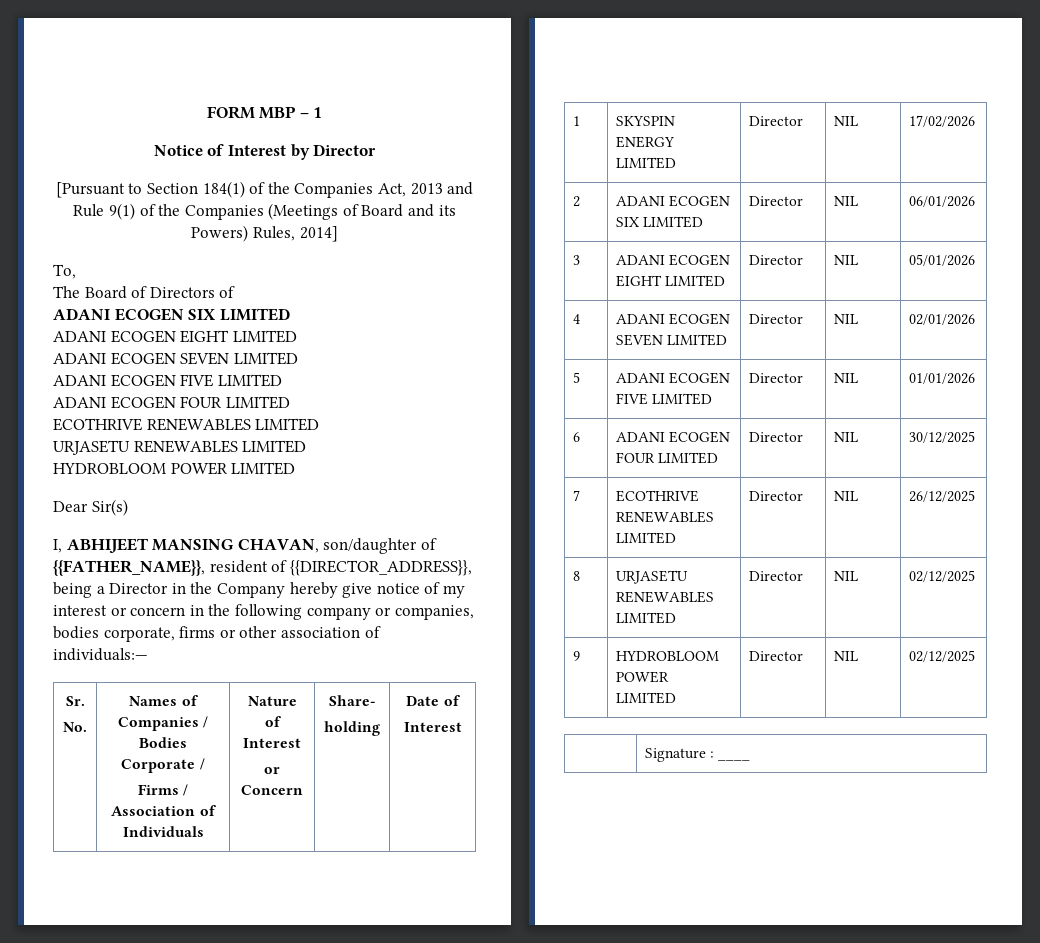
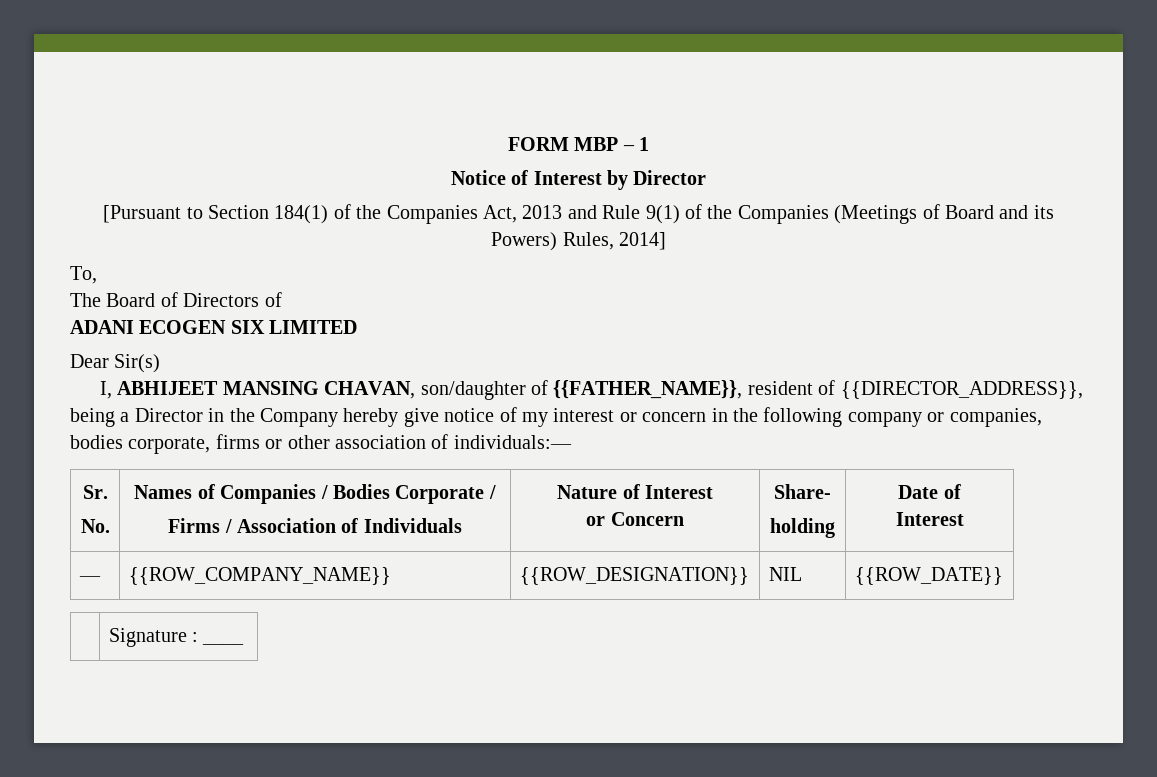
[53,330,297,343] [53,352,298,365] [53,374,282,387] [53,396,290,409] [53,418,320,431] [53,440,307,455] [53,462,296,475] // ADANI ECOGEN EIGHT LIMITED // ADANI ECOGEN SEVEN LIMITED // ADANI ECOGEN FIVE LIMITED // ADANI ECOGEN FOUR LIMITED // ECOTHRIVE RENEWABLES LIMITED // URJASETU RENEWABLES LIMITED // HYDROBLOOM POWER LIMITED -> (358, 327) none
[573,116,581,126] [616,116,676,126] [616,136,675,148] [616,157,677,169] [749,116,804,126] [834,116,859,126] [909,115,976,127] [573,196,581,207] [616,195,731,207] [616,216,704,228] [749,196,804,206] [834,196,859,206] [909,196,976,207] [573,255,581,265] [616,254,731,266] [616,275,726,287] [749,255,804,265] [834,255,859,265] [909,254,976,266] [573,314,581,324] [616,313,731,325] [616,334,728,346] [749,314,804,324] [834,314,859,324] [909,314,976,325] [573,372,581,383] [616,372,731,384] [616,393,713,405] [749,373,804,383] [834,373,859,383] [909,373,976,384] [573,432,581,442] [616,431,731,443] [616,452,719,464] [749,432,804,442] [834,432,859,442] [909,431,976,443] [573,490,581,501] [616,490,700,502] [616,511,715,523] [616,532,677,544] [749,491,804,501] [834,491,859,501] [909,490,976,502] [573,571,581,581] [616,570,689,584] [616,591,715,603] [616,612,677,624] [749,571,804,581] [834,571,859,581] [909,570,976,582] [573,651,581,661] [616,651,720,661] [616,671,670,683] [616,692,677,704] [749,651,804,661] [834,651,859,661] [909,650,976,662] 1 | SKYSPIN ENERGY LIMITED | Director | NIL | 17/02/2026 // 2 | ADANI ECOGEN SIX LIMITED | Director | NIL | 06/01/2026 // 3 | ADANI ECOGEN EIGHT LIMITED | Director | NIL | 05/01/2026 // 4 | ADANI ECOGEN SEVEN LIMITED | Director | NIL | 02/01/2026 // 5 | ADANI ECOGEN FIVE LIMITED | Director | NIL | 01/01/2026 // 6 | ADANI ECOGEN FOUR LIMITED | Director | NIL | 30/12/2025 // 7 | ECOTHRIVE RENEWABLES LIMITED | Director | NIL | 26/12/2025 // 8 | URJASETU RENEWABLES LIMITED | Director | NIL | 02/12/2025 // 9 | HYDROBLOOM POWER LIMITED | Director | NIL | 02/12/2025 -> [78,576,101,581] [128,567,391,585] [519,567,749,585] [768,567,802,581] [854,567,1003,585] — | {{ROW_COMPANY_NAME}} | {{ROW_DESIGNATION}} | NIL | {{ROW_DATE}}

